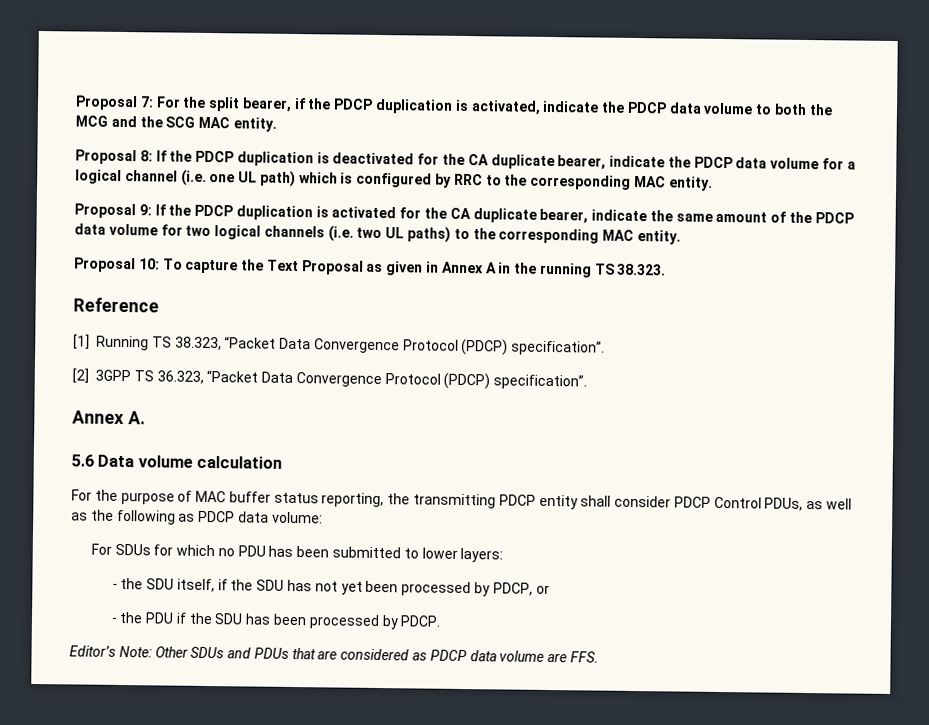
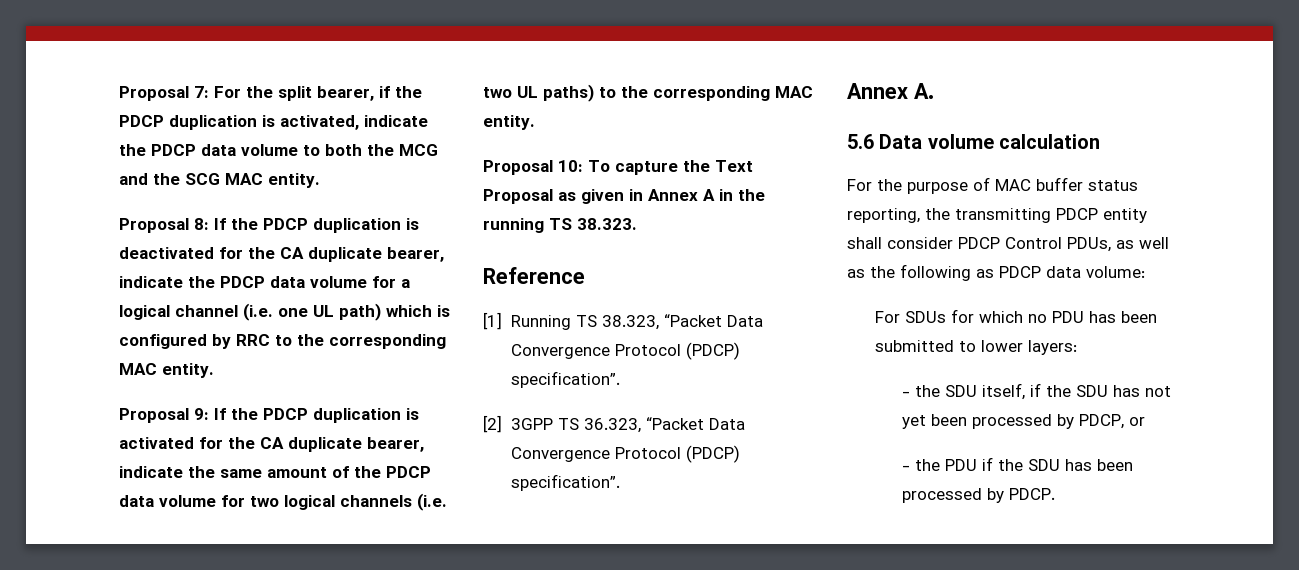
[69,645,599,663] // Editor’s Note: Other SDUs and PDUs that are considered as PDCP data volume are FFS. -> (1056, 494) none

